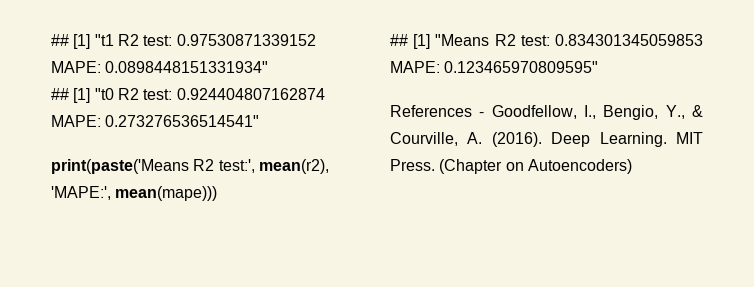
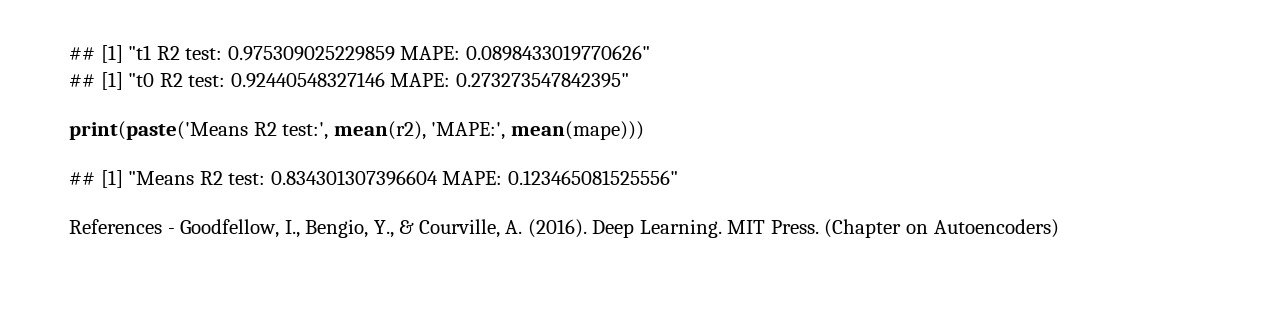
[176,34,316,46] [51,61,269,73] 0.97530871339152 MAPE: 0.0898448151331934" -> [227,45,650,61] 0.975309025229859 MAPE: 0.0898433019770626"
[176,88,325,100] [51,115,260,127] 0.924404807162874 MAPE: 0.273276536514541" -> [230,72,629,88] 0.92440548327146 MAPE: 0.273273547842395"
[555,34,703,46] [390,61,599,73] 0.834301345059853 MAPE: 0.123465970809595" -> [270,170,678,186] 0.834301307396604 MAPE: 0.123465081525556"

